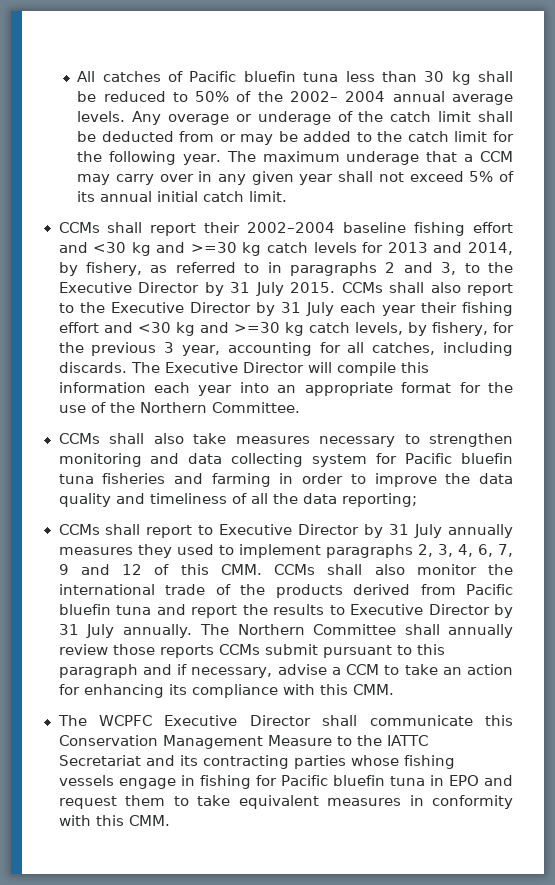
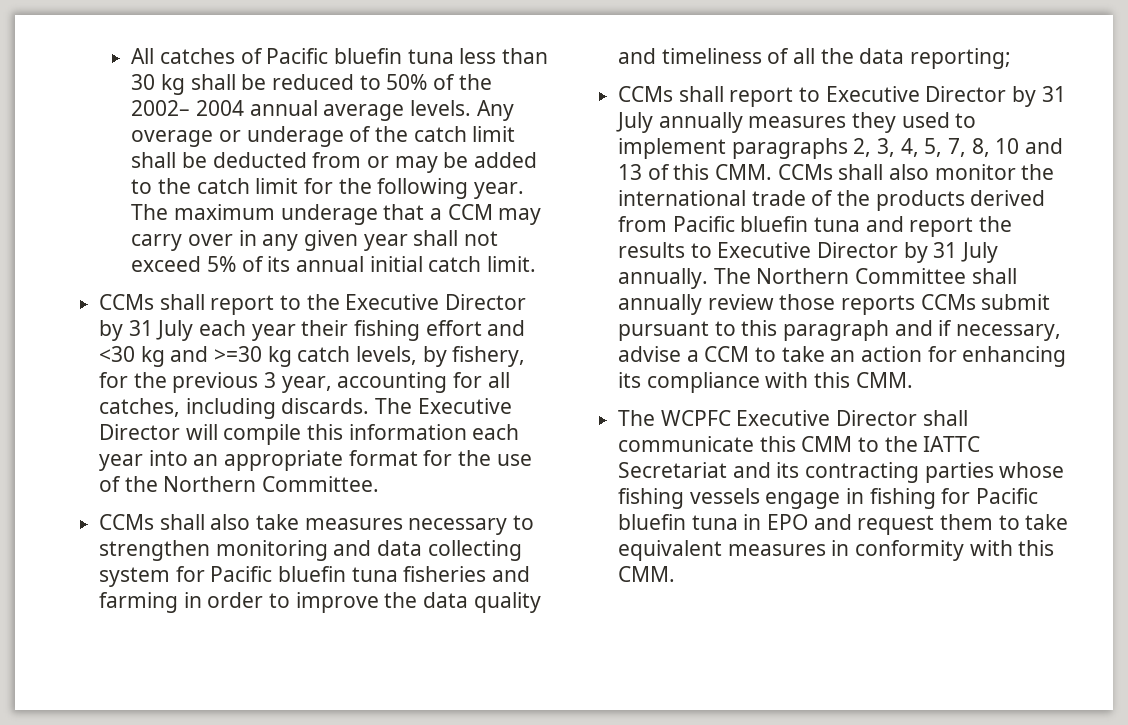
[204,222,513,236] [58,242,513,256] [58,262,514,276] [58,282,513,296] their 2002–2004 baseline fishing effort and <30 kg and >=30 kg catch levels for 2013 and 2014, by fishery, as referred to in paragraphs 2 and 3, to the Executive Director by 31 July 2015. CCMs shall also report -> (275, 305) none
[477,544,514,557] [58,564,142,575] 6, 7, 9 and 12 -> [924,138,1064,157] [618,164,643,180] 5, 7, 8, 10 and 13
[58,735,332,749] Conservation Management Measure -> [801,436,853,452] CMM

